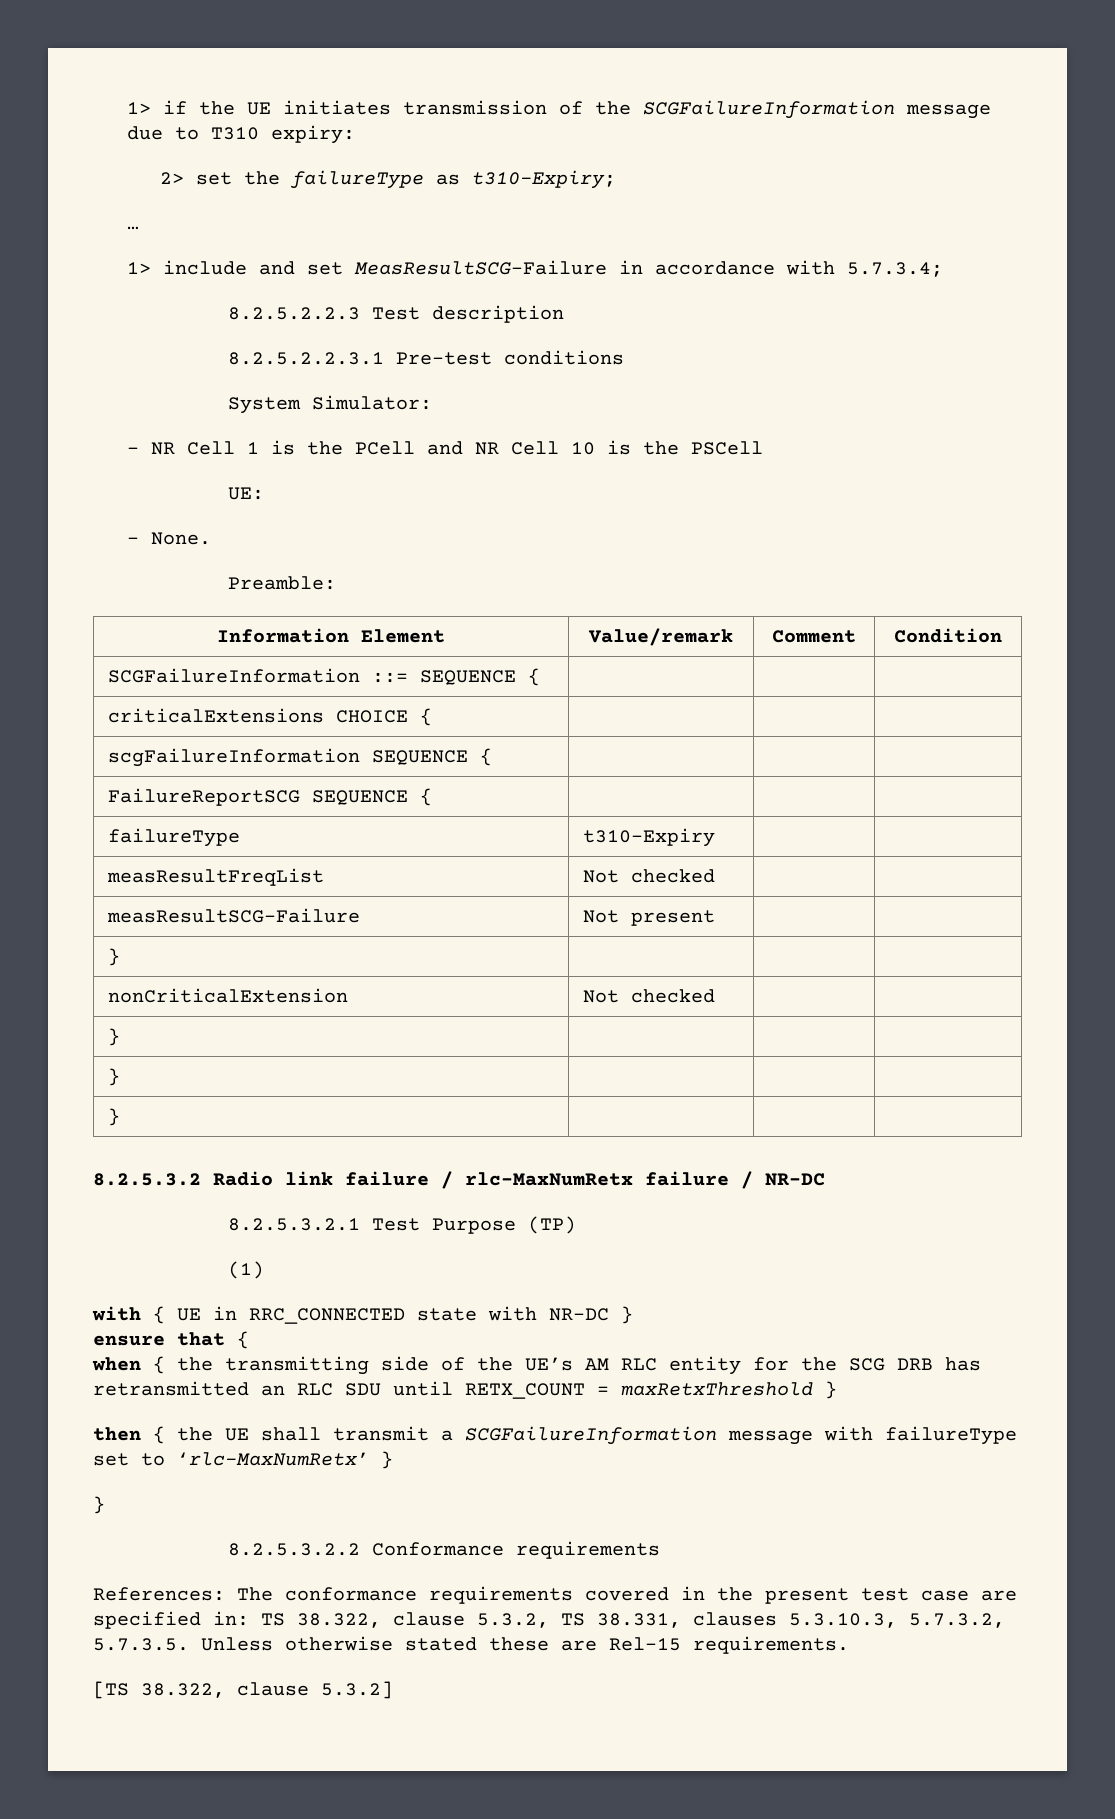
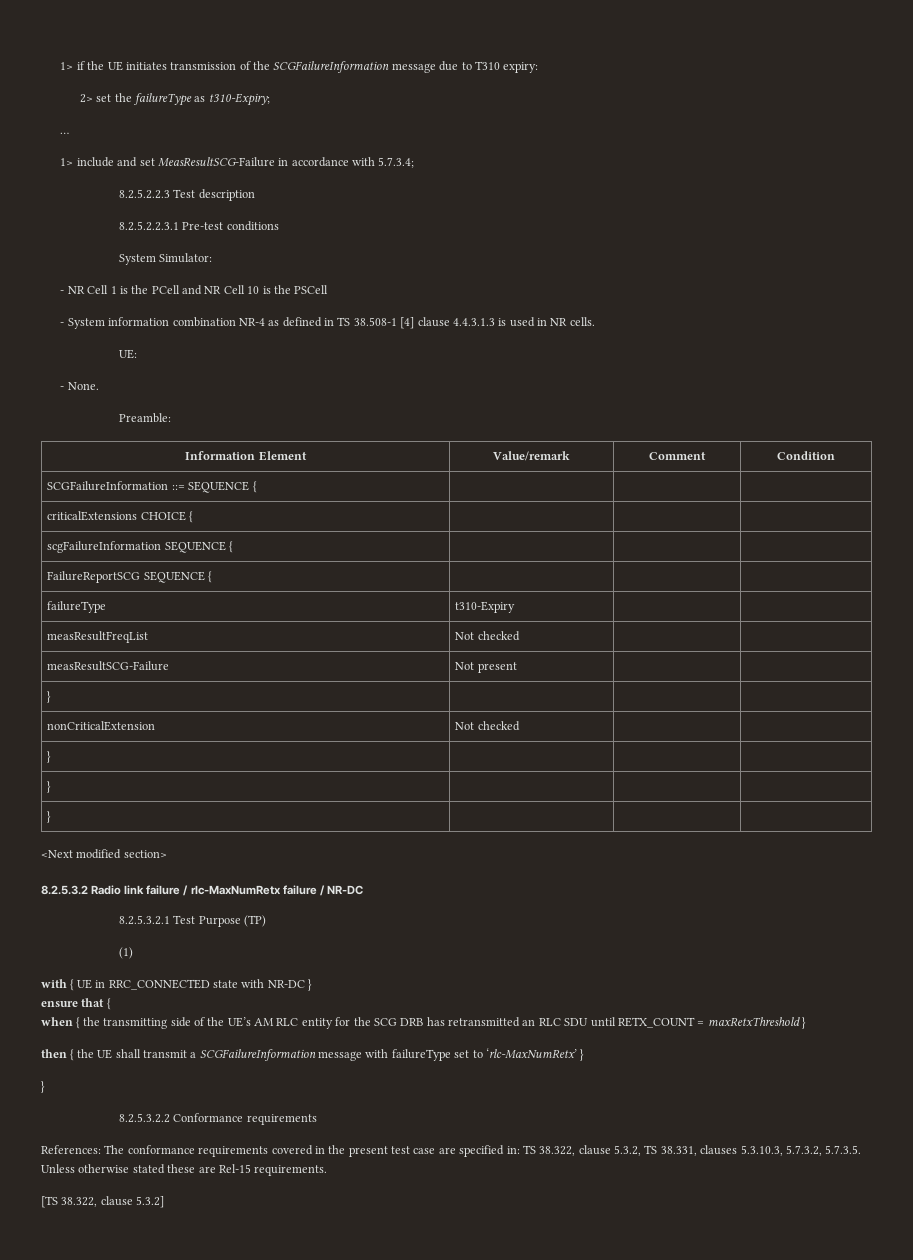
(763, 448) none -> [60,317,595,329] // - System information combination NR-4 as defined in TS 38.508-1 [4] clause 4.4.3.1.3 is used in NR cells.
(120, 1117) none -> [41,849,167,859] // <Next modified section>

